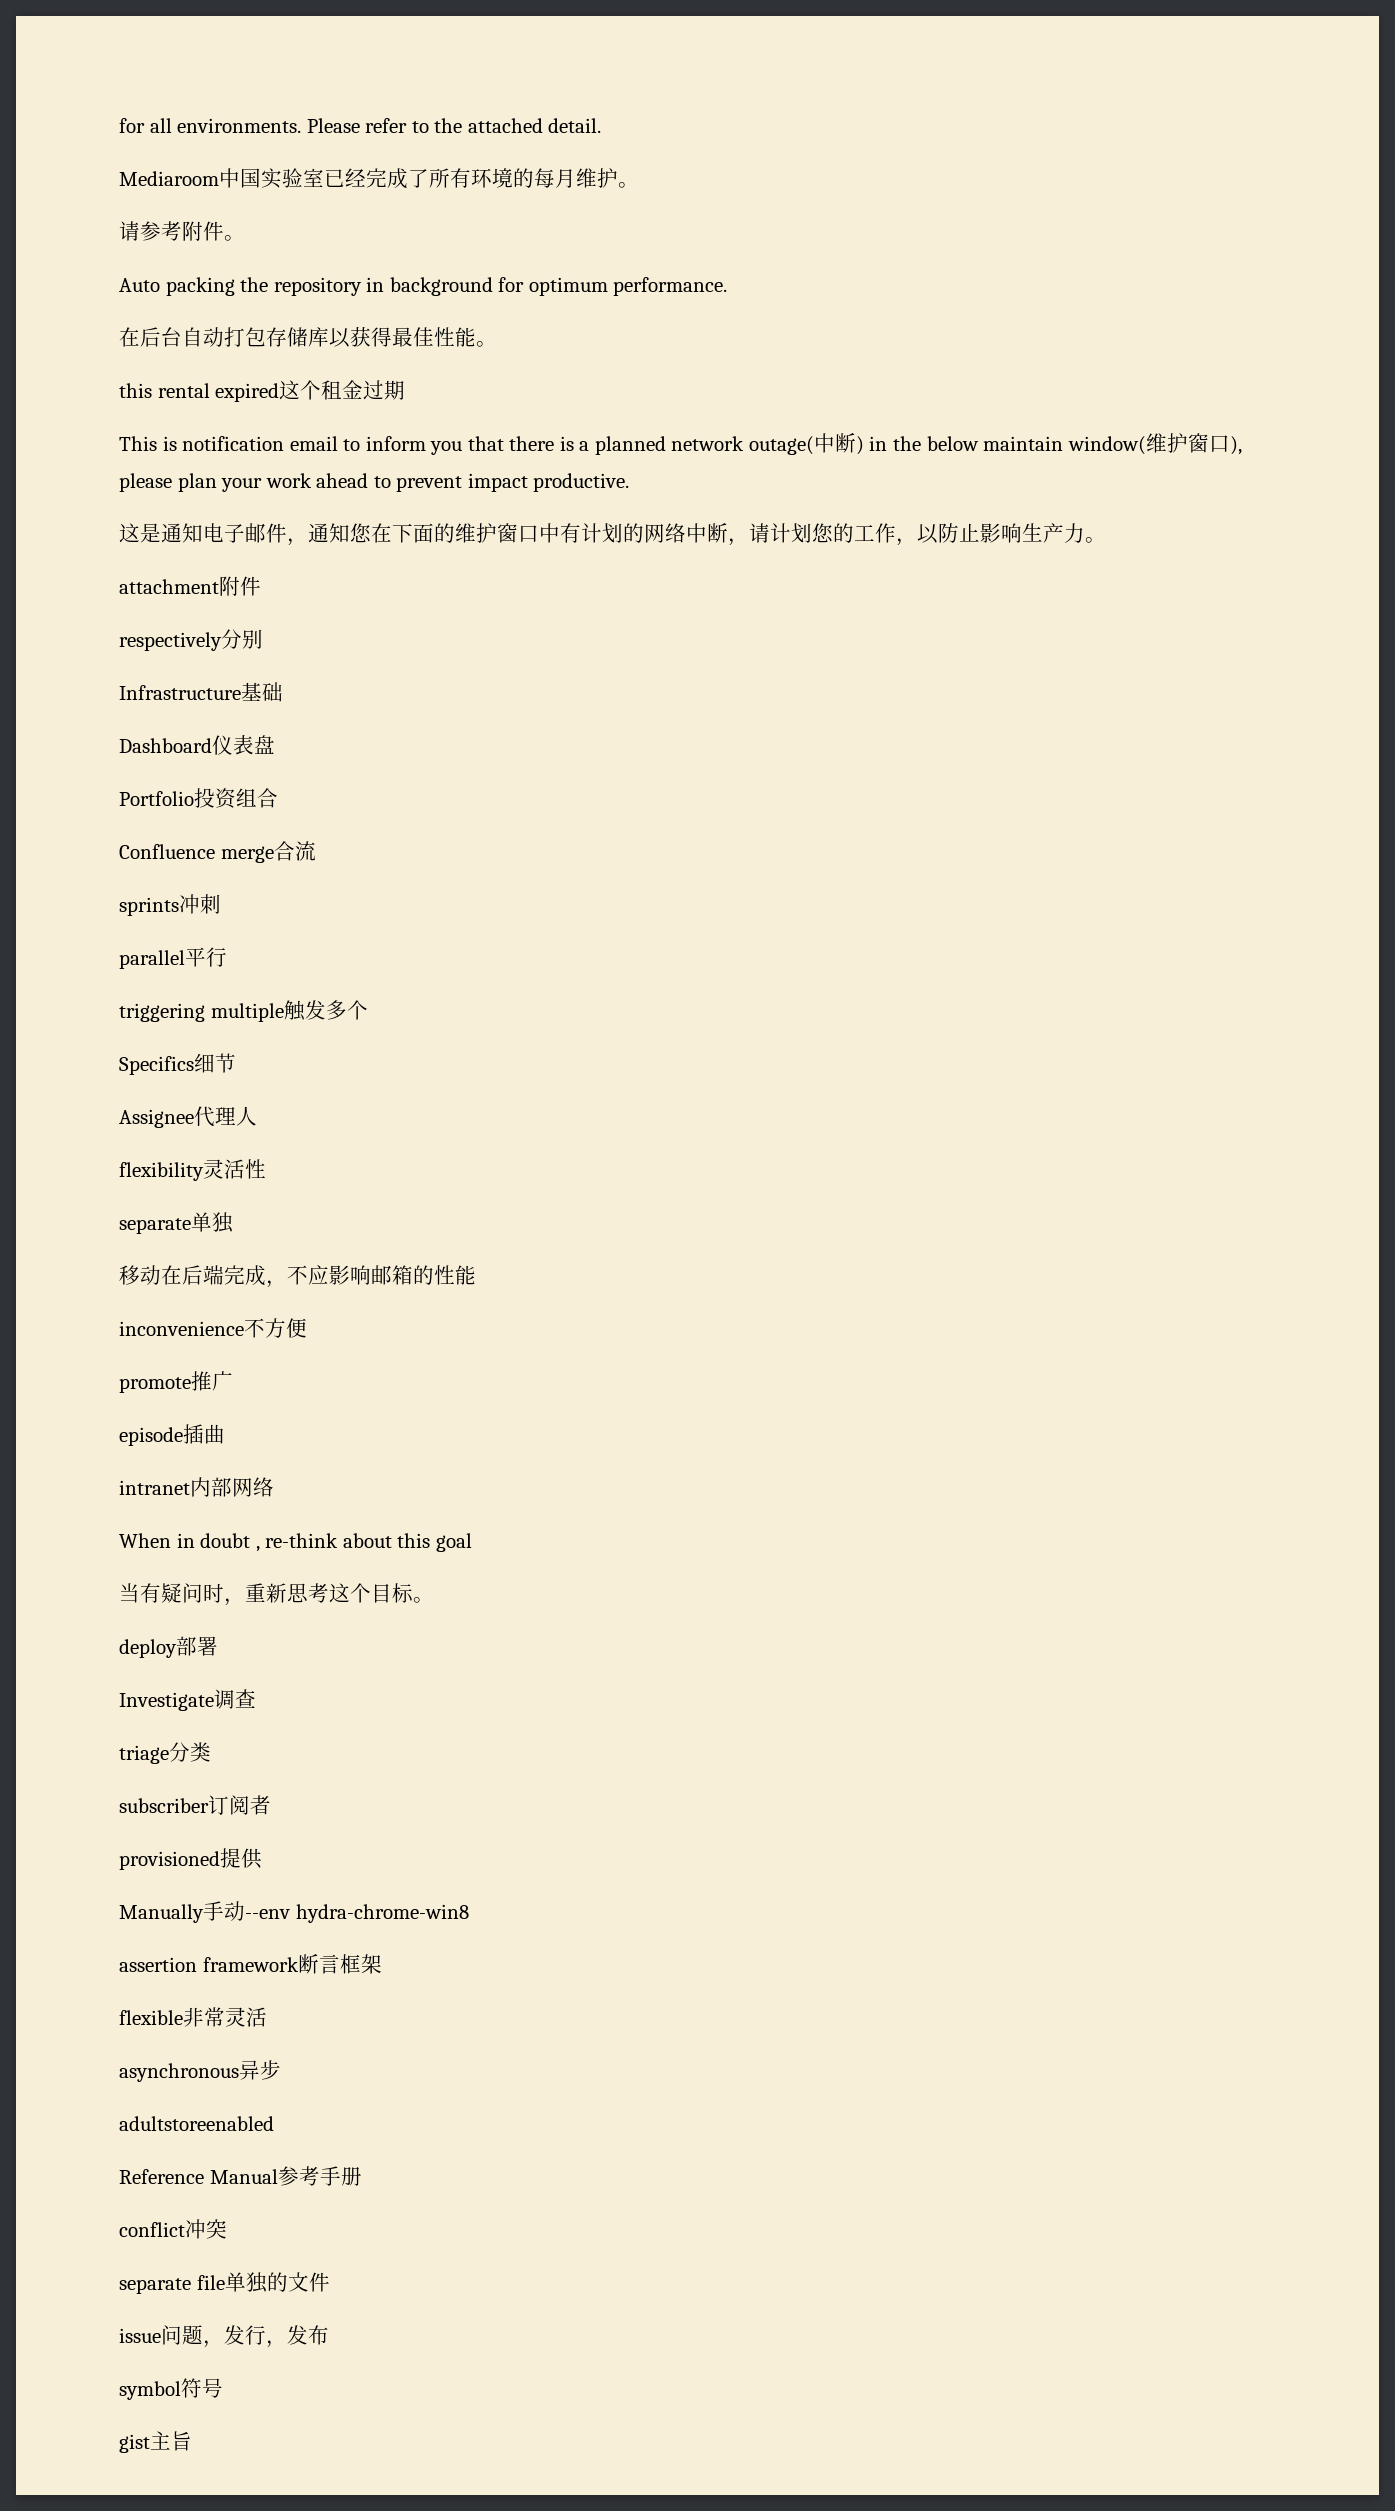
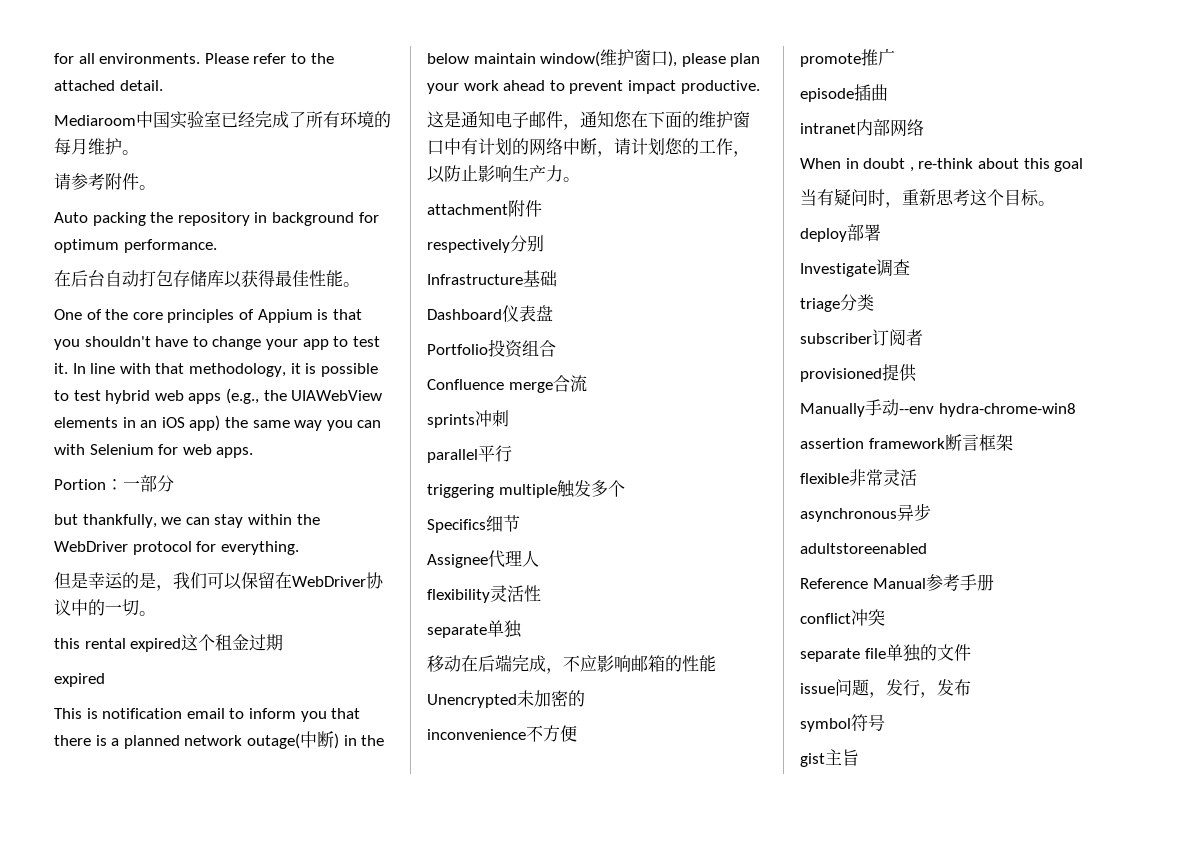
(497, 344) none -> [54,309,362,323] [54,336,380,350] [54,363,378,377] [54,388,383,404] [54,415,382,431] [54,444,254,458] [54,475,174,492] [54,514,320,528] [54,541,299,555] [54,572,384,591] [54,599,156,616] // One of the core principles of Appium is that you shouldn't have to change your app to test it. In line with that methodology, it is possible to test hybrid web apps (e.g., the UIAWebView elements in an iOS app) the same way you can with Selenium for web apps. // Portion：一部分 // but thankfully, we can stay within the WebDriver protocol for everything. // 但是幸运的是，我们可以保留在WebDriver协议中的一切。
(406, 390) none -> [54,673,105,687] // expired
(476, 1275) none -> [427,690,585,708] // Unencrypted未加密的

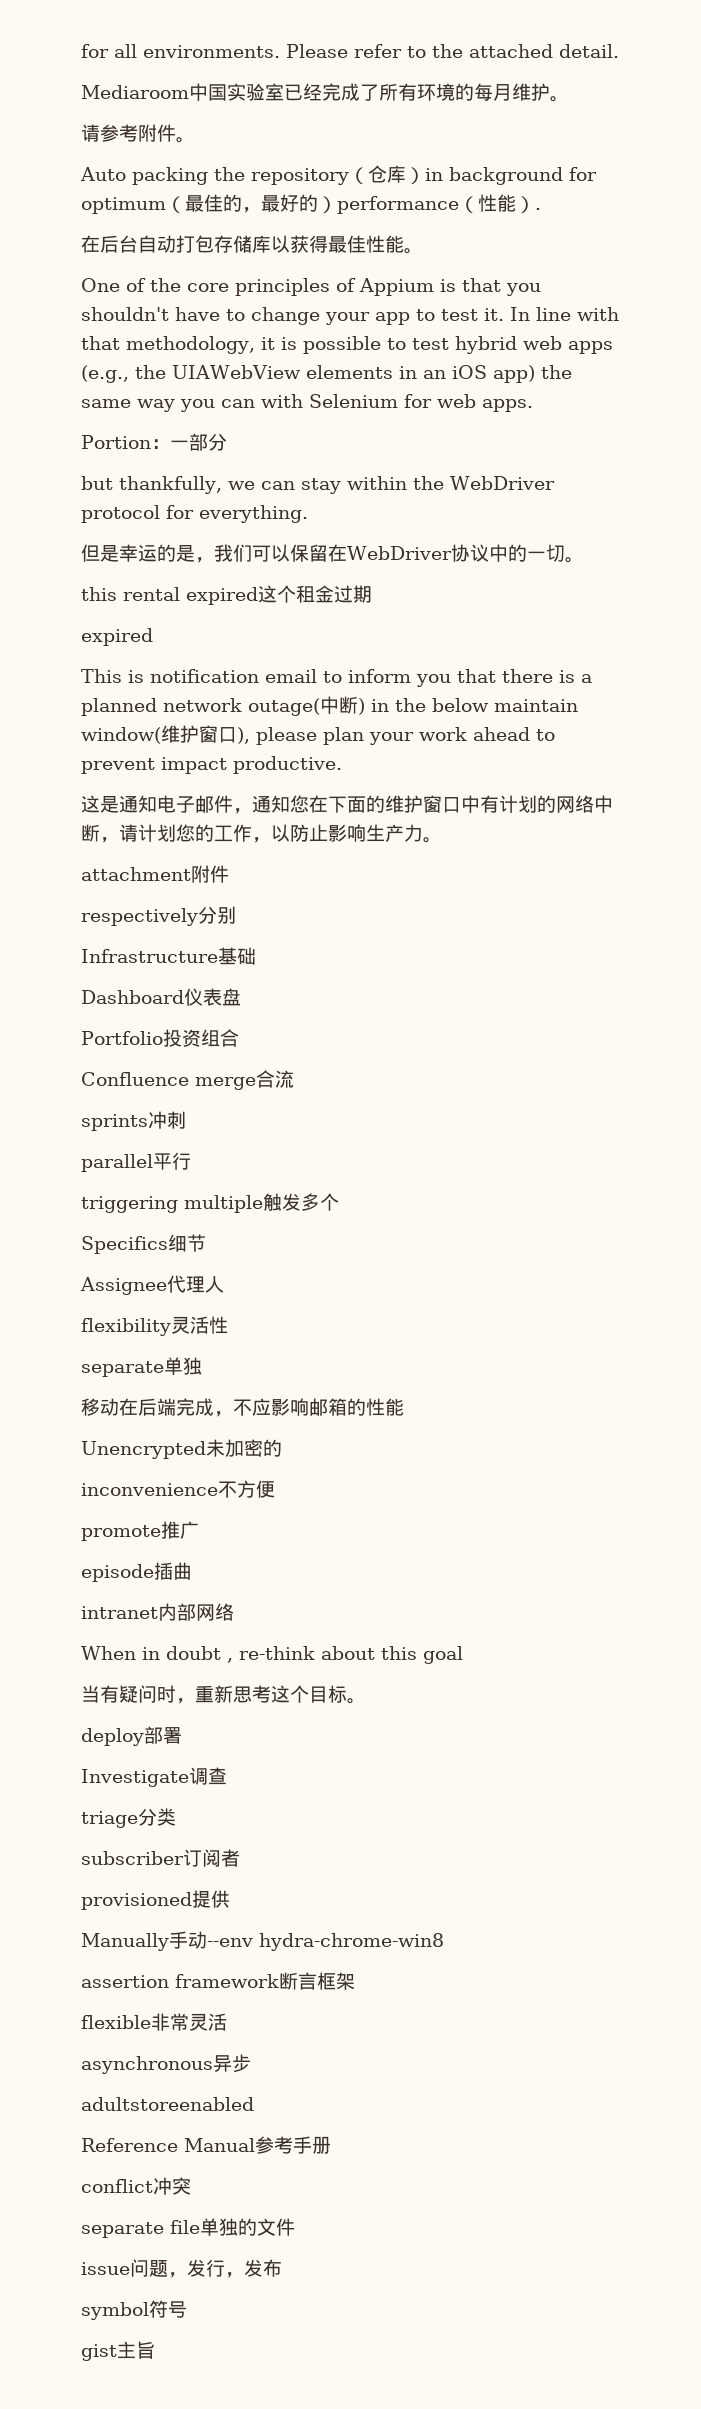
(250, 219) none -> [349,165,425,184] （仓库）
[123,239,217,253] performance. -> [166,194,541,214] （最佳的，最好的）performance（性能）.

